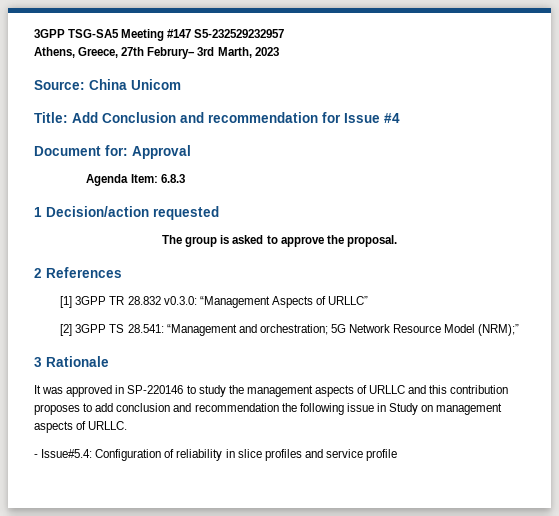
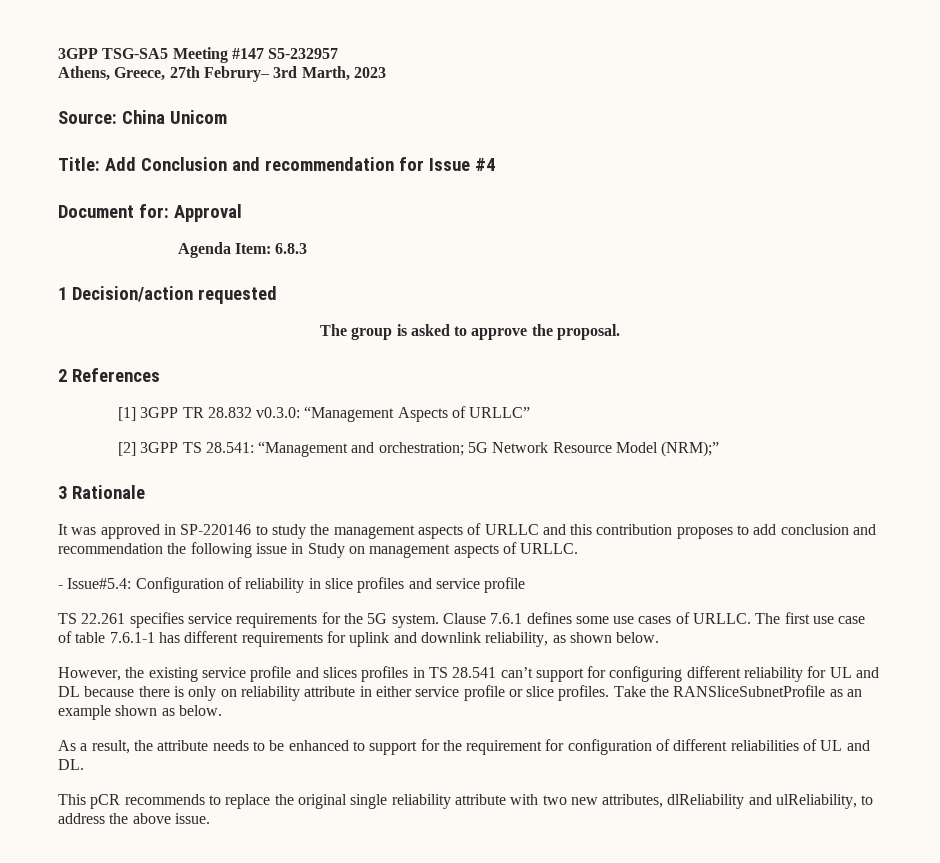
[194,29,285,38] S5-232529232957 -> [268,48,339,59] S5-232957
(398, 455) none -> [58,612,866,628] [58,631,660,647] [58,666,880,682] [58,685,863,701] [58,705,222,720] [58,739,870,755] [58,759,84,770] [58,794,874,809] [58,813,210,824] // TS 22.261 specifies service requirements for the 5G system. Clause 7.6.1 defines some use cases of URLLC. The first use case of table 7.6.1-1 has different requirements for uplink and downlink reliability, as shown below. // However, the existing service profile and slices profiles in TS 28.541 can’t support for configuring different reliability for UL and DL because there is only on reliability attribute in either service profile or slice profiles. Take the RANSliceSubnetProfile as an example shown as below. // As a result, the attribute needs to be enhanced to support for the requirement for configuration of different reliabilities of UL and DL. // This pCR recommends to replace the original single reliability attribute with two new attributes, dlReliability and ulReliability, to address the above issue.

